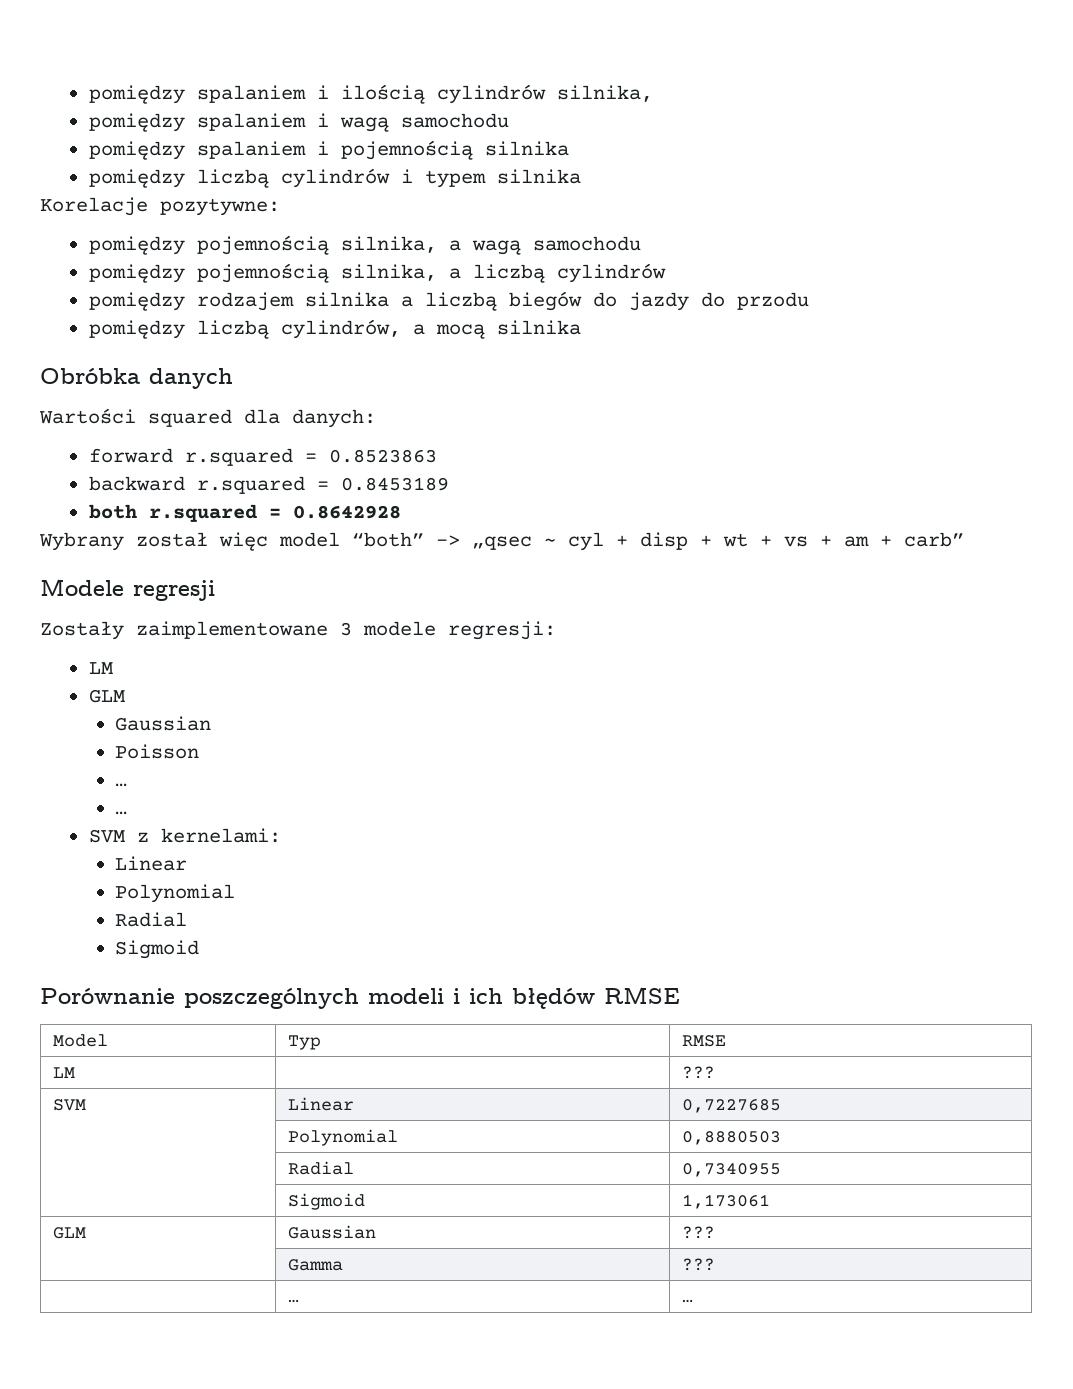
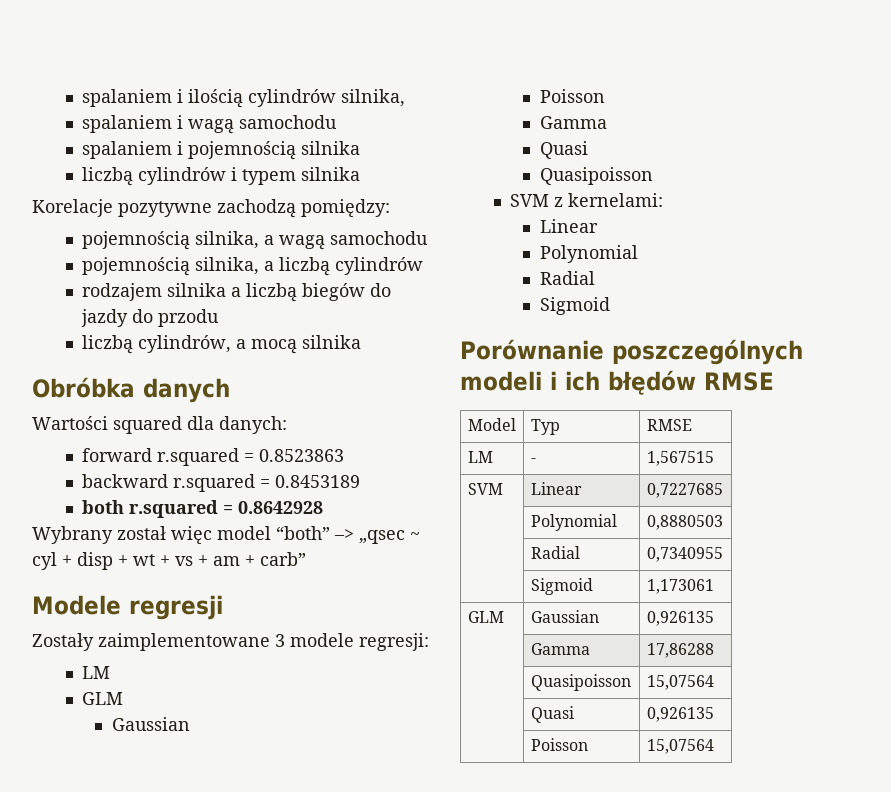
[88,85,185,104] pomiędzy -> (81, 98) none
[88,113,185,132] pomiędzy -> (405, 98) none
[88,141,185,160] pomiędzy -> (337, 122) none
[88,169,185,188] pomiędzy -> (360, 148) none
[160,198,280,216] [88,236,185,255] pozytywne: // pomiędzy -> [118,199,390,218] pozytywne zachodzą pomiędzy: //
[88,264,185,283] pomiędzy -> (428, 238) none
[88,292,185,311] pomiędzy -> (423, 266) none
[88,320,185,339] pomiędzy -> (219, 318) none
[115,783,128,787] [115,811,128,815] … // … -> [539,116,607,129] [539,141,588,159] [539,167,653,185] Gamma // Quasi // Quasipoisson
[681,1066,715,1079] | ??? -> [530,458,536,463] [646,451,714,466] - | 1,567515
[681,1226,715,1239] ??? -> [646,611,714,626] 0,926135
[681,1258,715,1271] [287,1299,299,1303] [681,1299,693,1303] ??? // | … | … -> [646,643,714,658] [530,674,631,691] [646,675,714,690] [530,706,574,723] [646,707,714,722] [530,738,588,751] [646,739,714,754] 17,86288 // | Quasipoisson | 15,07564 // | Quasi | 0,926135 // | Poisson | 15,07564

